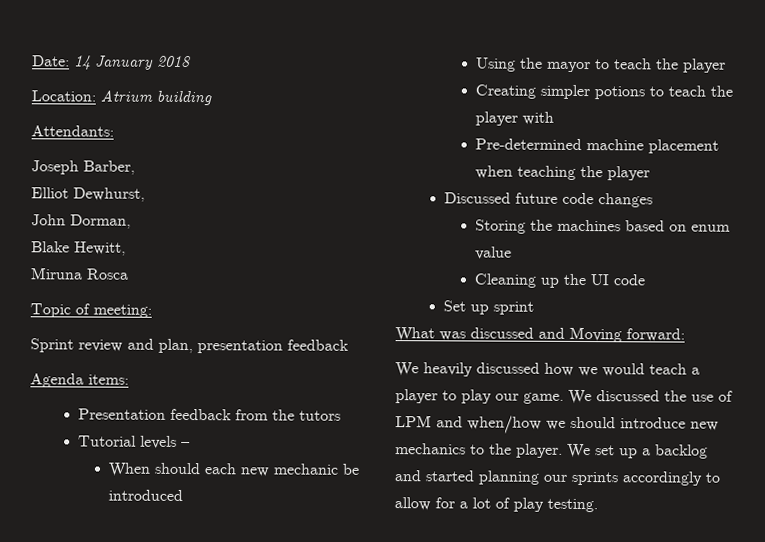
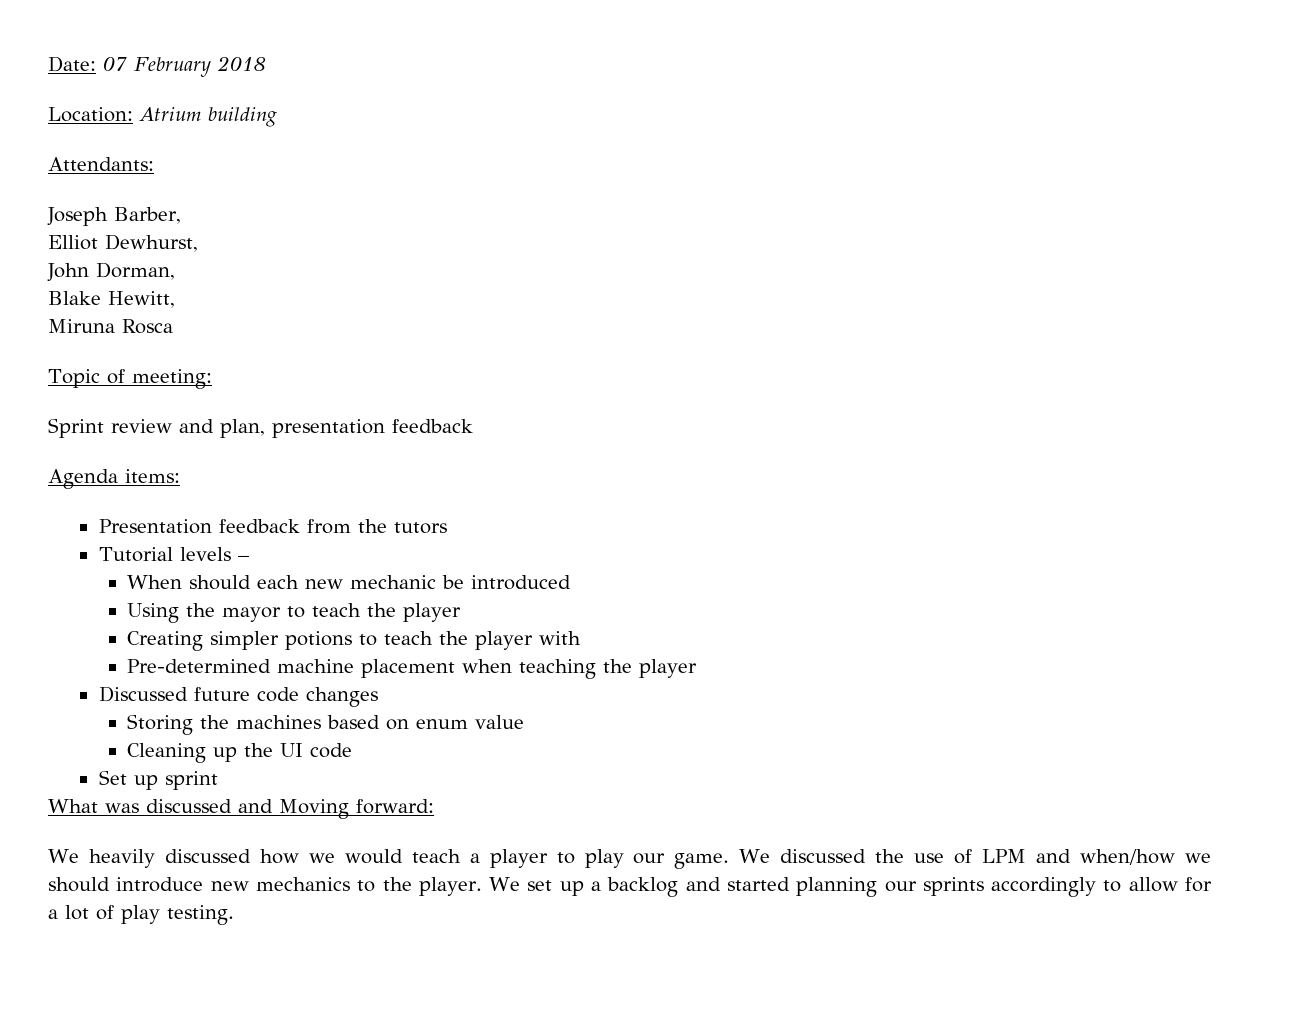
[74,55,154,70] 14 January -> [103,57,211,77] 07 February

